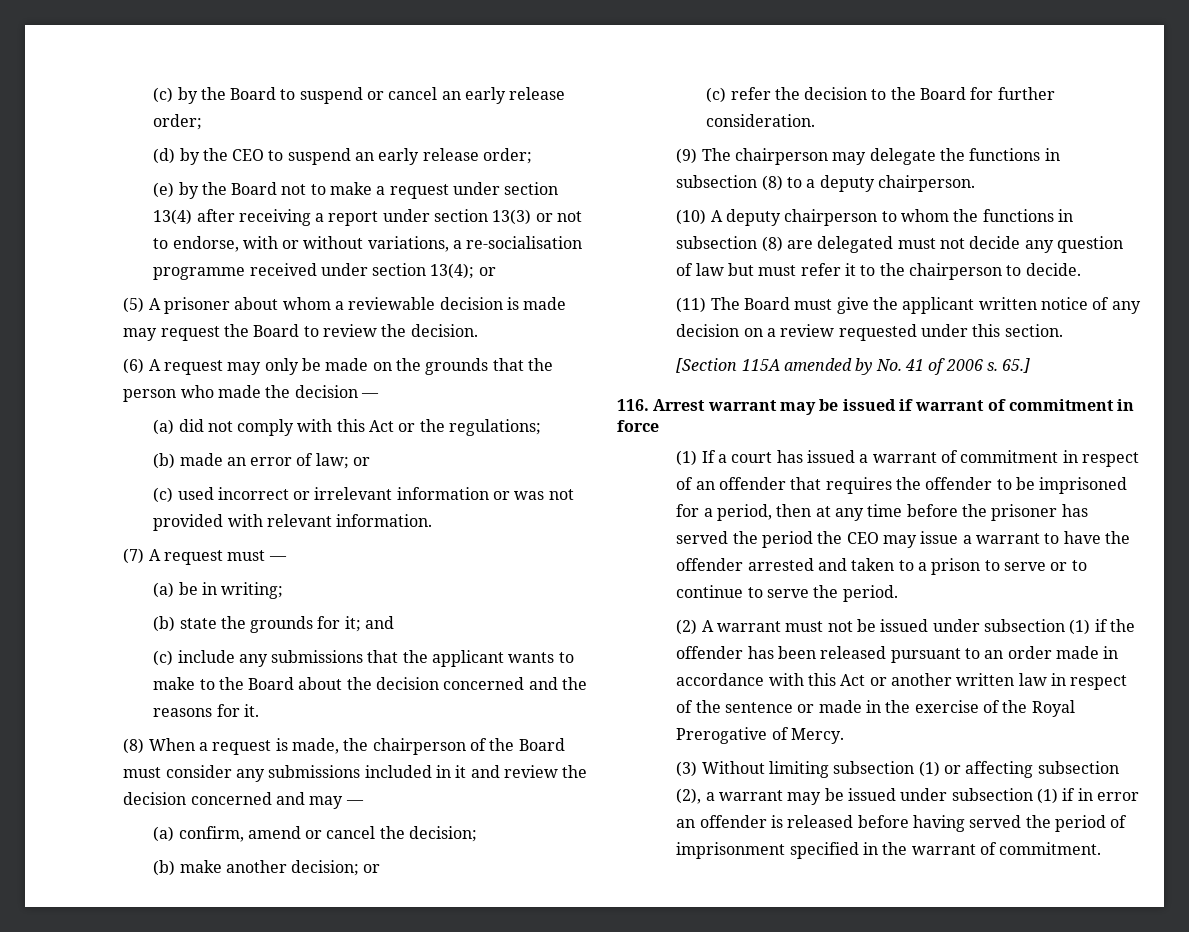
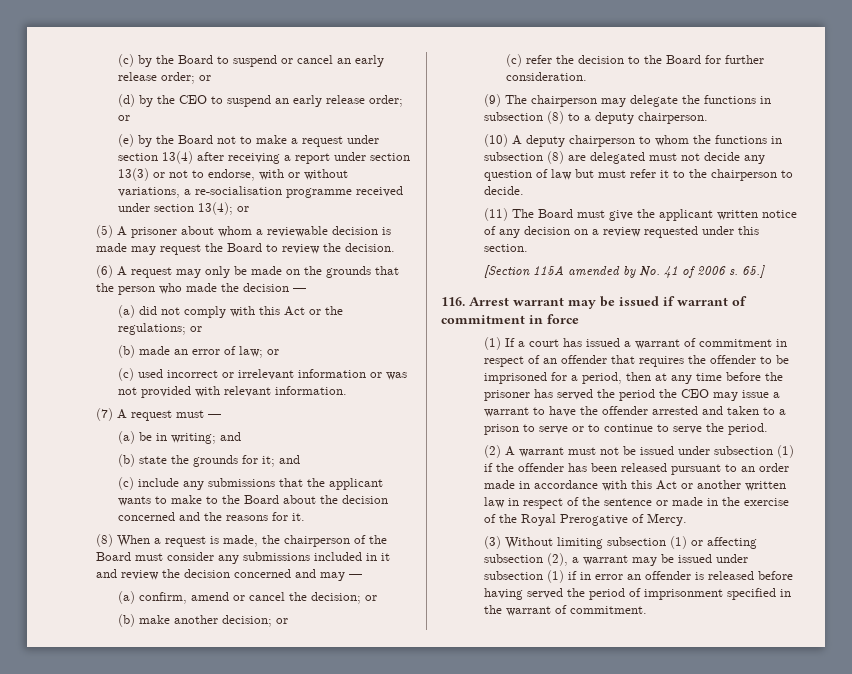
(203, 122) none -> [198,75,211,81] or
(533, 156) none -> [117,115,130,121] or
(542, 427) none -> [189,326,202,332] or
(284, 590) none -> [219,432,241,441] and
(478, 834) none -> [364,595,377,601] or

